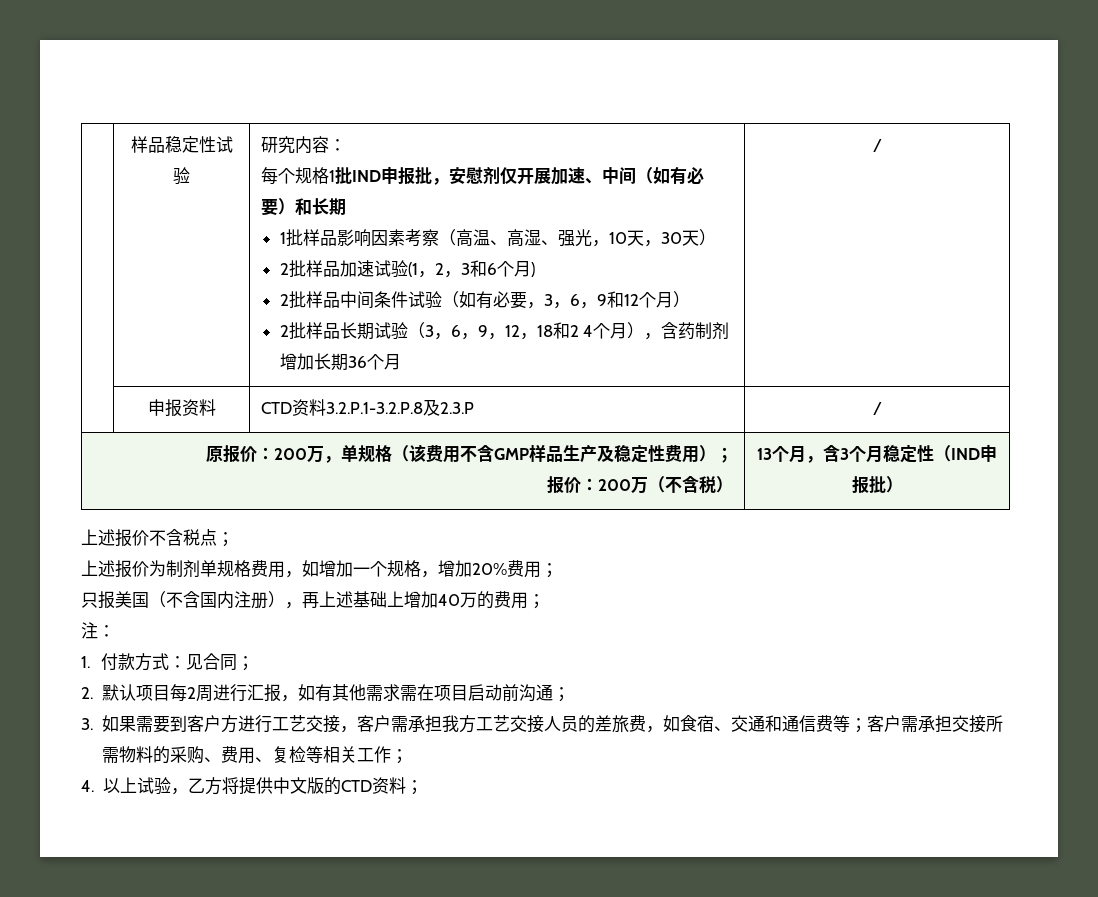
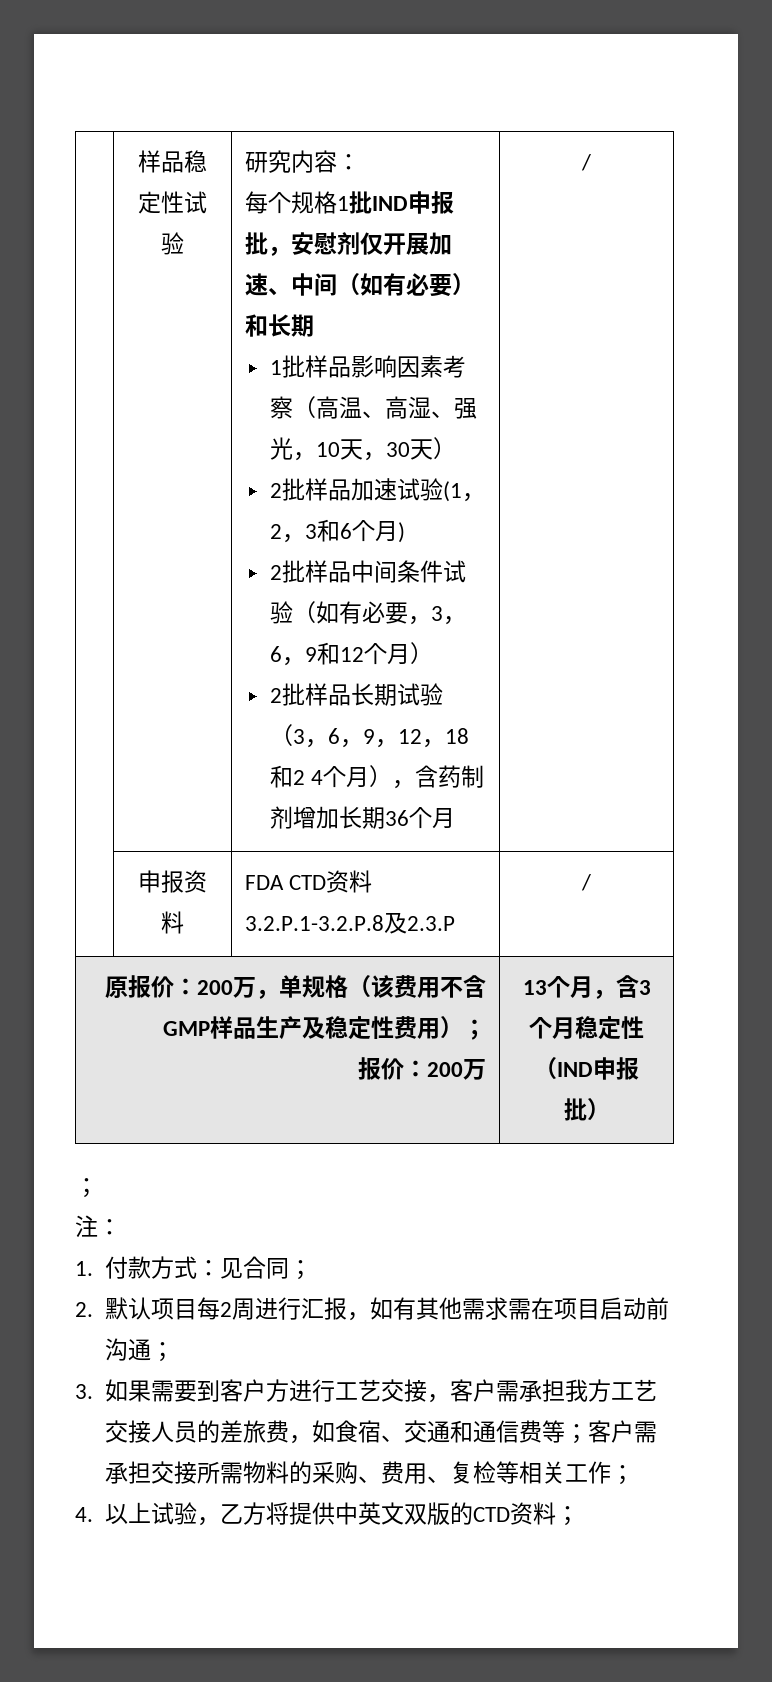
(216, 407) none -> [244,875,284,890] FDA
[648,476,734,494] （不含税） -> (487, 1069) none
[81,529,234,547] [81,560,558,578] [81,591,528,609] 上述报价不含税点； // 上述报价为制剂单规格费用，如增加一个规格，增加20%费用； // 只报美国（不含国内注册），再上述基础上增加40万的费用 -> (610, 1109) none
[289,777,307,794] 文 -> [357,1502,427,1525] 英文双

